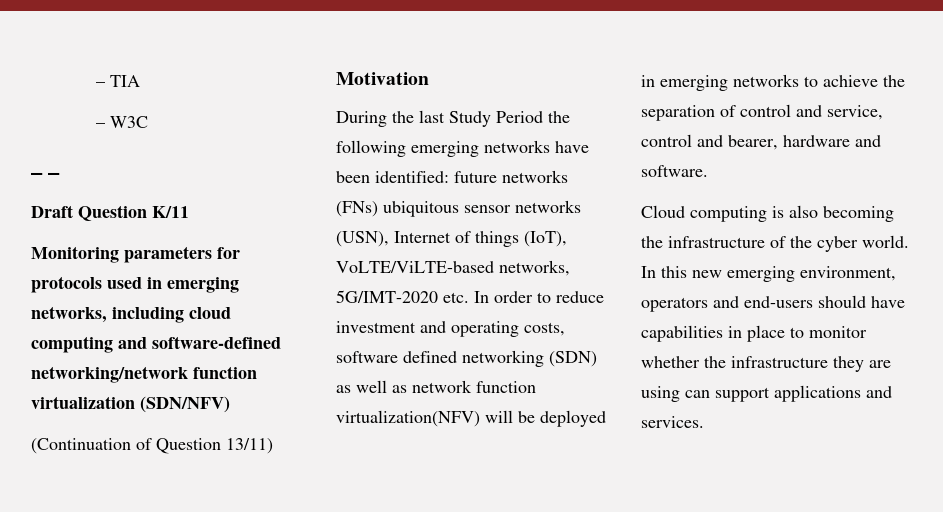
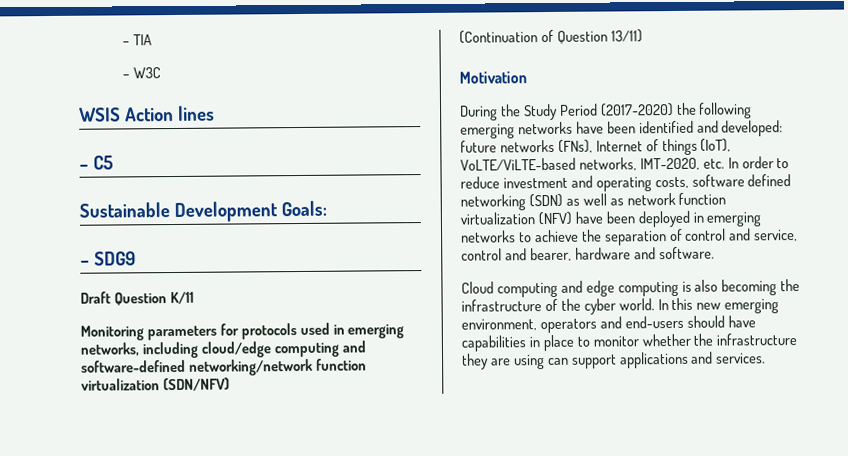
[31,172,61,179] – – -> [79,105,215,122] [79,155,113,170] [79,200,327,223] [80,251,136,266] WSIS Action lines // – C5 // Sustainable Development Goals: // – SDG9
[189,307,231,319] cloud -> [200,341,272,358] cloud/edge
[419,110,445,123] last -> (521, 110) none
(543, 117) none -> [600,102,674,117] (2017-2020)
[375,170,568,183] [336,200,581,217] [336,231,389,247] identified: future networks (FNs) ubiquitous sensor networks (USN), -> [638,120,784,137] [460,139,593,153] identified and developed: future networks (FNs),
[336,290,438,303] 5G/IMT-2020 -> [639,157,700,171] IMT-2020,
[336,410,535,427] virtualization(NFV) will be -> [460,211,635,226] virtualization (NFV) have been
(767, 214) none -> [560,280,679,297] and edge computing

